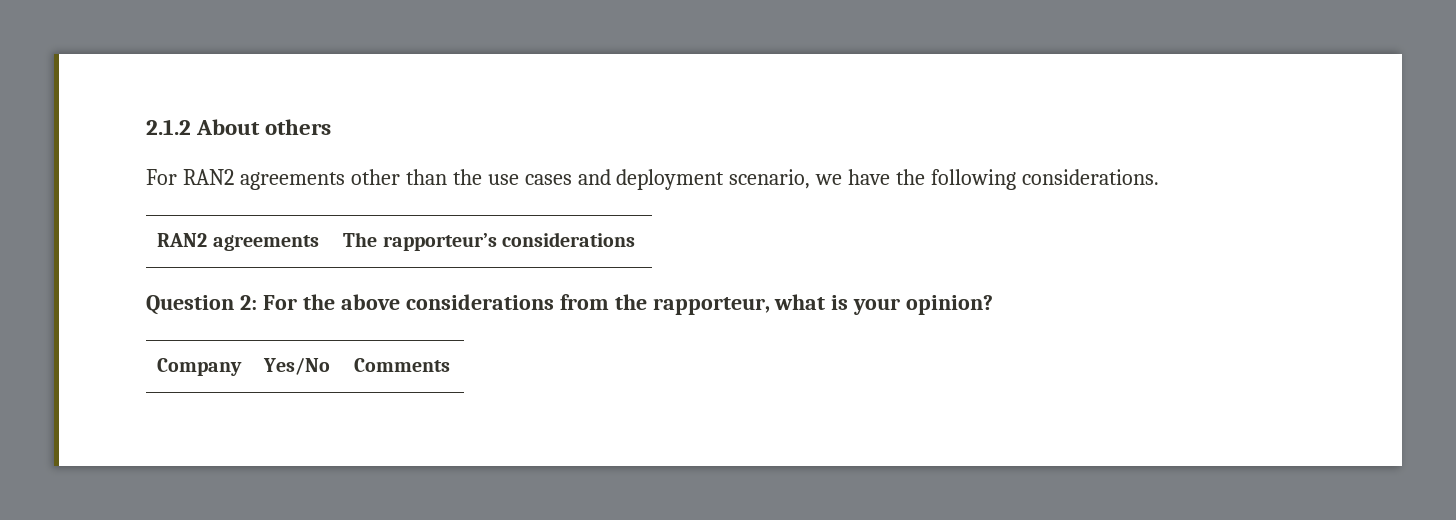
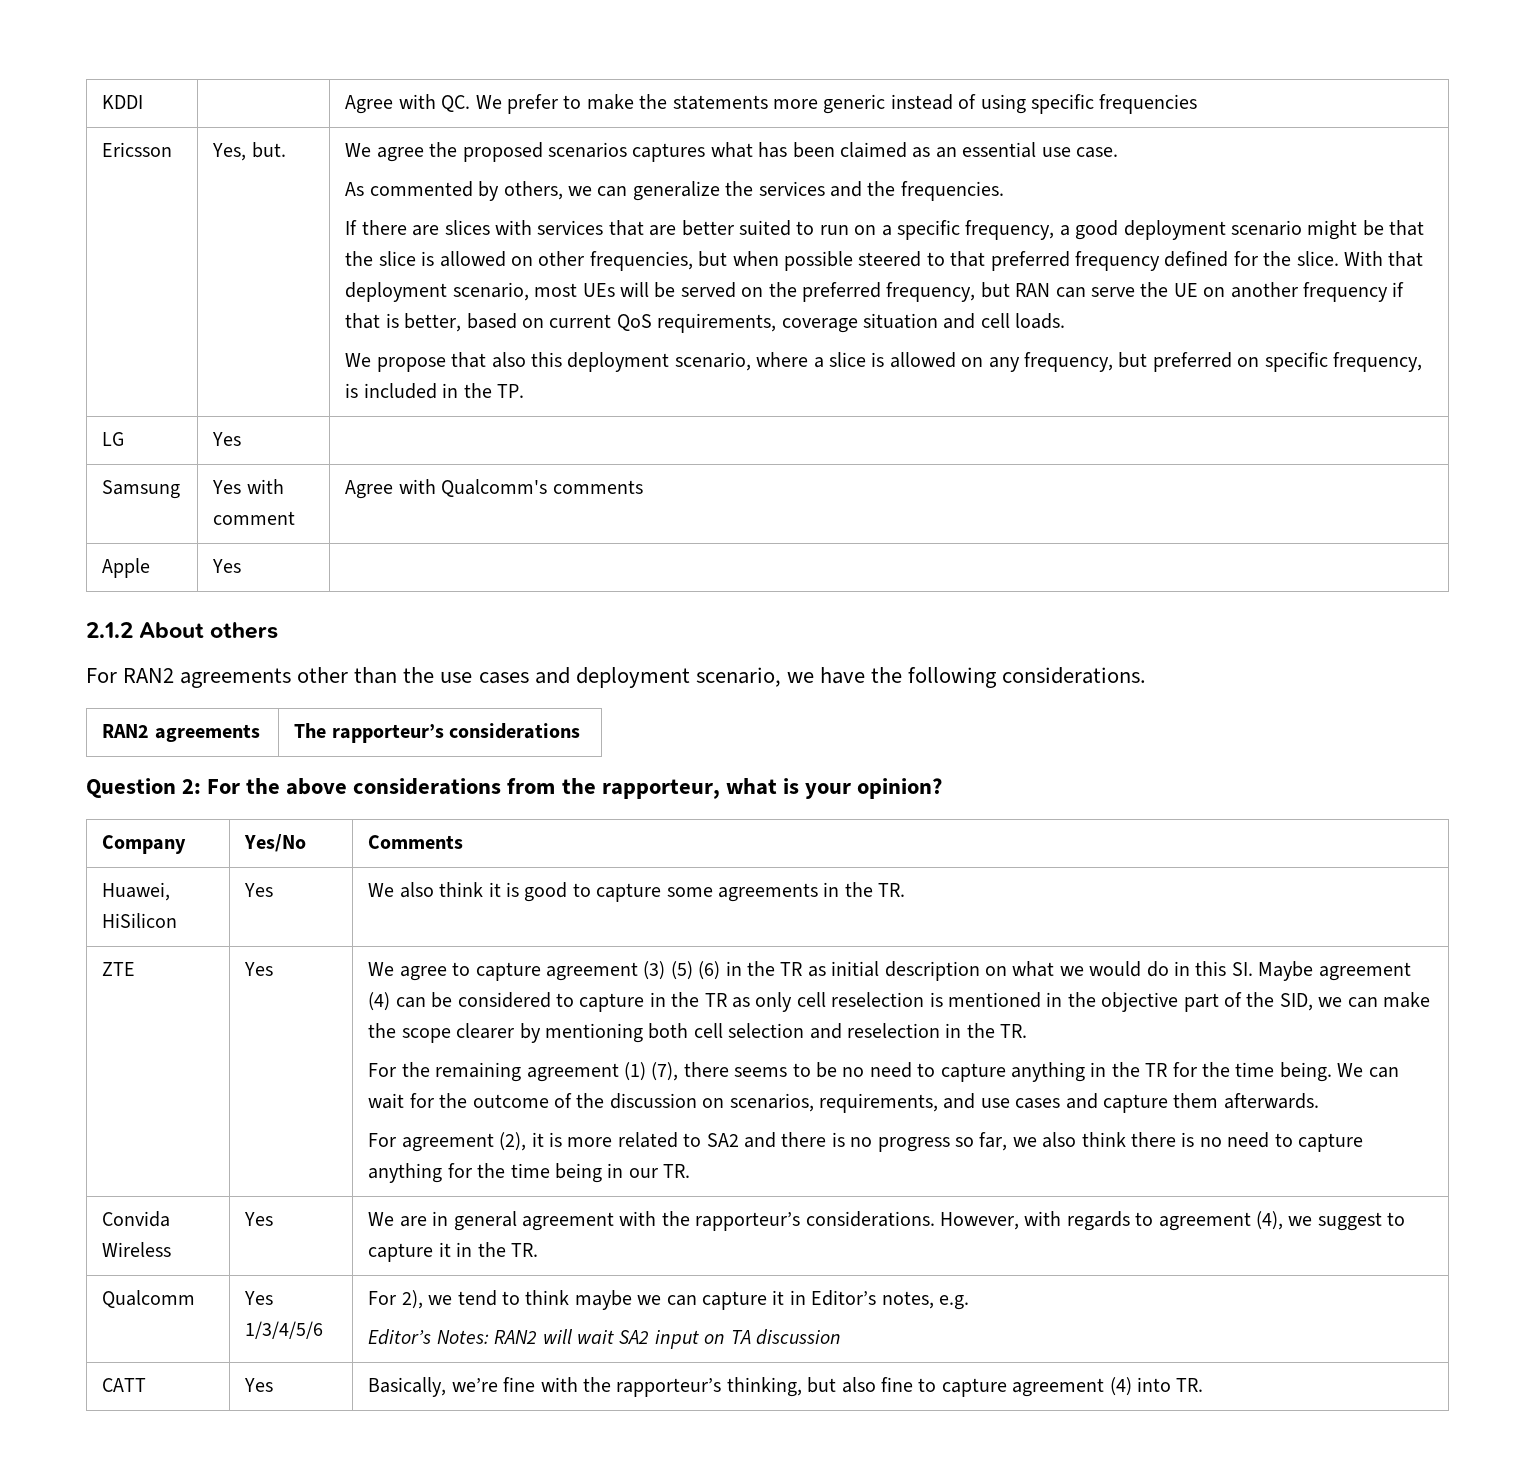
(146, 127) none -> [102,95,144,109] [345,94,1198,114] [102,142,173,157] [212,142,286,161] [345,142,1119,162] [345,181,1004,201] [345,220,1425,240] [345,251,1424,271] [345,282,1405,302] [345,313,1066,333] [345,352,1423,372] [345,383,525,399] [102,432,125,446] [212,432,242,446] [102,480,181,499] [212,479,284,494] [213,511,296,525] [345,479,643,499] [102,558,151,578] [212,559,242,573] KDDI | | Agree with QC. We prefer to make the statements more generic instead of using specific frequencies // Ericsson | Yes, but. | We agree the proposed scenarios captures what has been claimed as an essential use case. // As commented by others, we can generalize the services and the frequencies. // If there are slices with services that are better suited to run on a specific frequency, a good deployment scenario might be that the slice is allowed on other frequencies, but when possible steered to that preferred frequency defined for the slice. With that deployment scenario, most UEs will be served on the preferred frequency, but RAN can serve the UE on another frequency if that is better, based on current QoS requirements, coverage situation and cell loads. // We propose that also this deployment scenario, where a slice is allowed on any frequency, but preferred on specific frequency, is included in the TP. // LG | Yes | // Samsung | Yes with comment | Agree with Qualcomm's comments // Apple | Yes | //
(451, 365) none -> [102,882,171,901] [102,913,178,928] [244,883,274,897] [368,882,906,902] [102,962,136,976] [244,962,274,976] [368,961,1411,981] [368,992,1431,1012] [368,1023,1028,1043] [368,1062,1399,1082] [368,1093,1319,1113] [368,1132,1364,1152] [368,1163,691,1183] [102,1211,171,1227] [102,1242,172,1257] [244,1212,274,1226] [368,1211,1406,1231] [368,1242,539,1262] [102,1290,196,1308] [244,1291,274,1305] [245,1321,324,1339] [368,1290,970,1310] [368,1329,842,1349] [102,1378,147,1392] [244,1378,274,1392] [368,1377,1204,1397] // Huawei, HiSilicon | Yes | We also think it is good to capture some agreements in the TR. // ZTE | Yes | We agree to capture agreement (3) (5) (6) in the TR as initial description on what we would do in this SI. Maybe agreement (4) can be considered to capture in the TR as only cell reselection is mentioned in the objective part of the SID, we can make the scope clearer by mentioning both cell selection and reselection in the TR. // For the remaining agreement (1) (7), there seems to be no need to capture anything in the TR for the time being. We can wait for the outcome of the discussion on scenarios, requirements, and use cases and capture them afterwards. // For agreement (2), it is more related to SA2 and there is no progress so far, we also think there is no need to capture anything for the time being in our TR. // Convida Wireless | Yes | We are in general agreement with the rapporteur’s considerations. However, with regards to agreement (4), we suggest to capture it in the TR. // Qualcomm | Yes 1/3/4/5/6 | For 2), we tend to think maybe we can capture it in Editor’s notes, e.g. // Editor’s Notes: RAN2 will wait SA2 input on TA discussion // CATT | Yes | Basically, we’re fine with the rapporteur’s thinking, but also fine to capture agreement (4) into TR.

